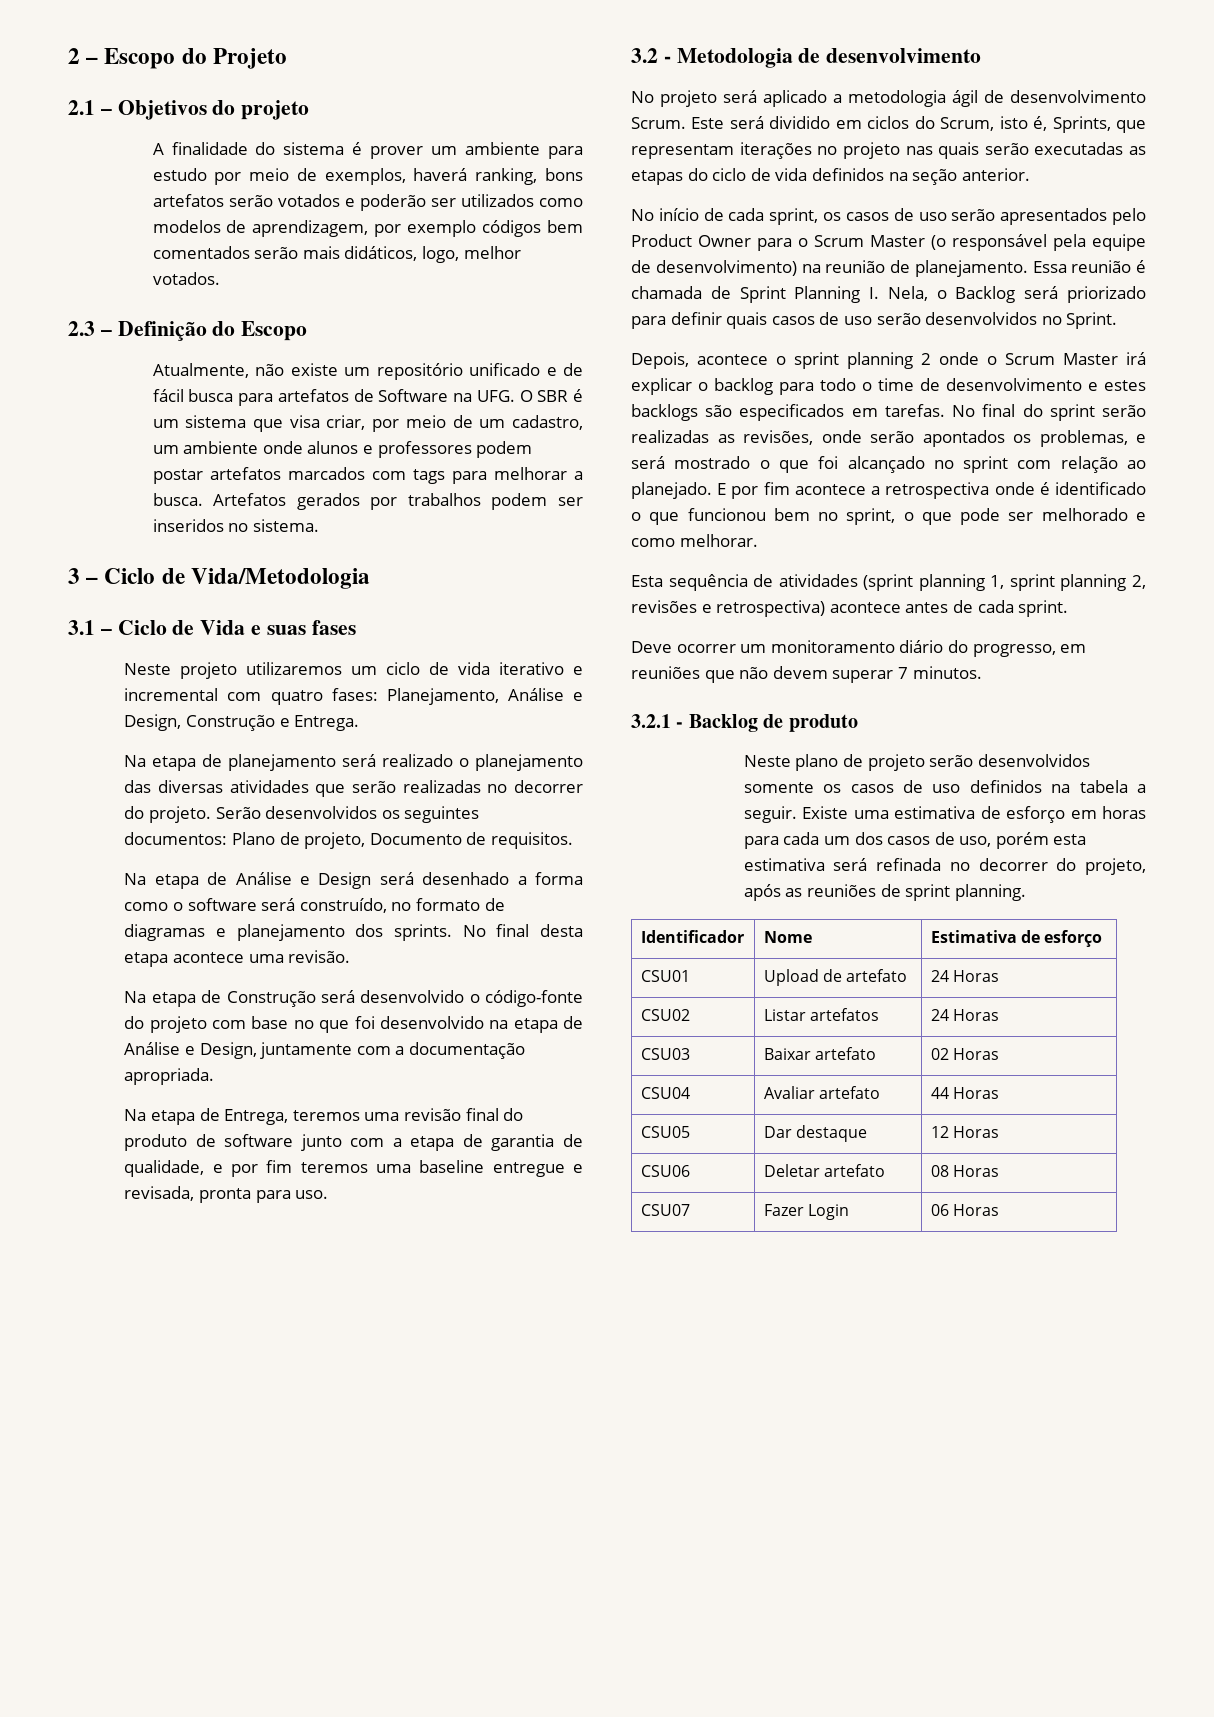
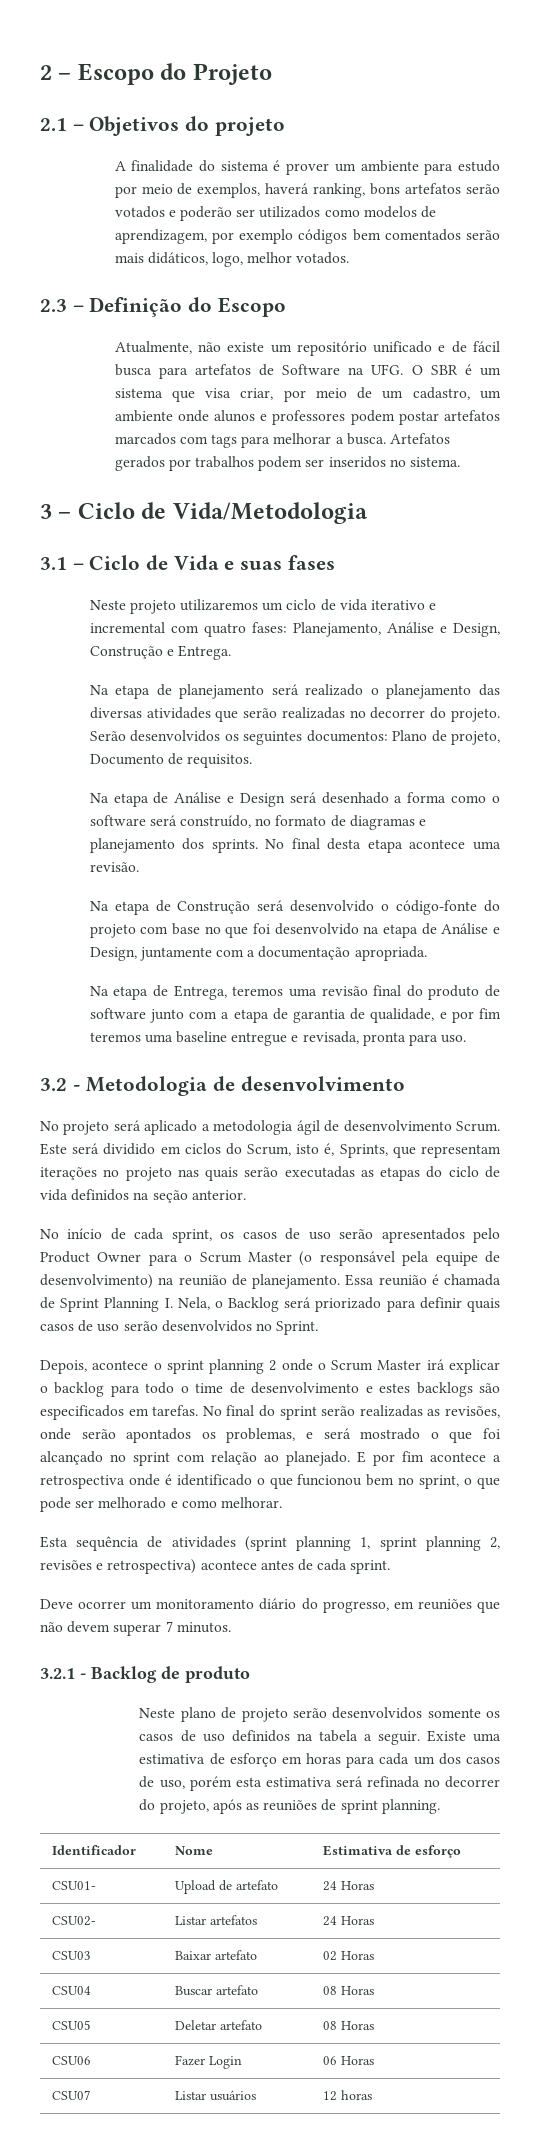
[640,970,690,982] CSU01 -> [51,1881,96,1890] CSU01-
[640,1009,690,1021] CSU02 -> [51,1916,96,1926] CSU02-
[763,1086,881,1099] [930,1087,949,1099] Avaliar artefato | 44 -> [174,1985,258,1996] [322,1986,337,1995] Buscar artefato | 08
[763,1125,868,1142] [930,1126,1000,1138] [640,1165,690,1177] | Dar destaque | 12 Horas // CSU06 -> (91, 2025) none
[640,1204,690,1216] CSU07 -> [51,2056,91,2065] CSU06
(1000, 1210) none -> [51,2090,91,2100] [174,2090,256,2101] [322,2090,372,2101] // CSU07 | Listar usuários | 12 horas

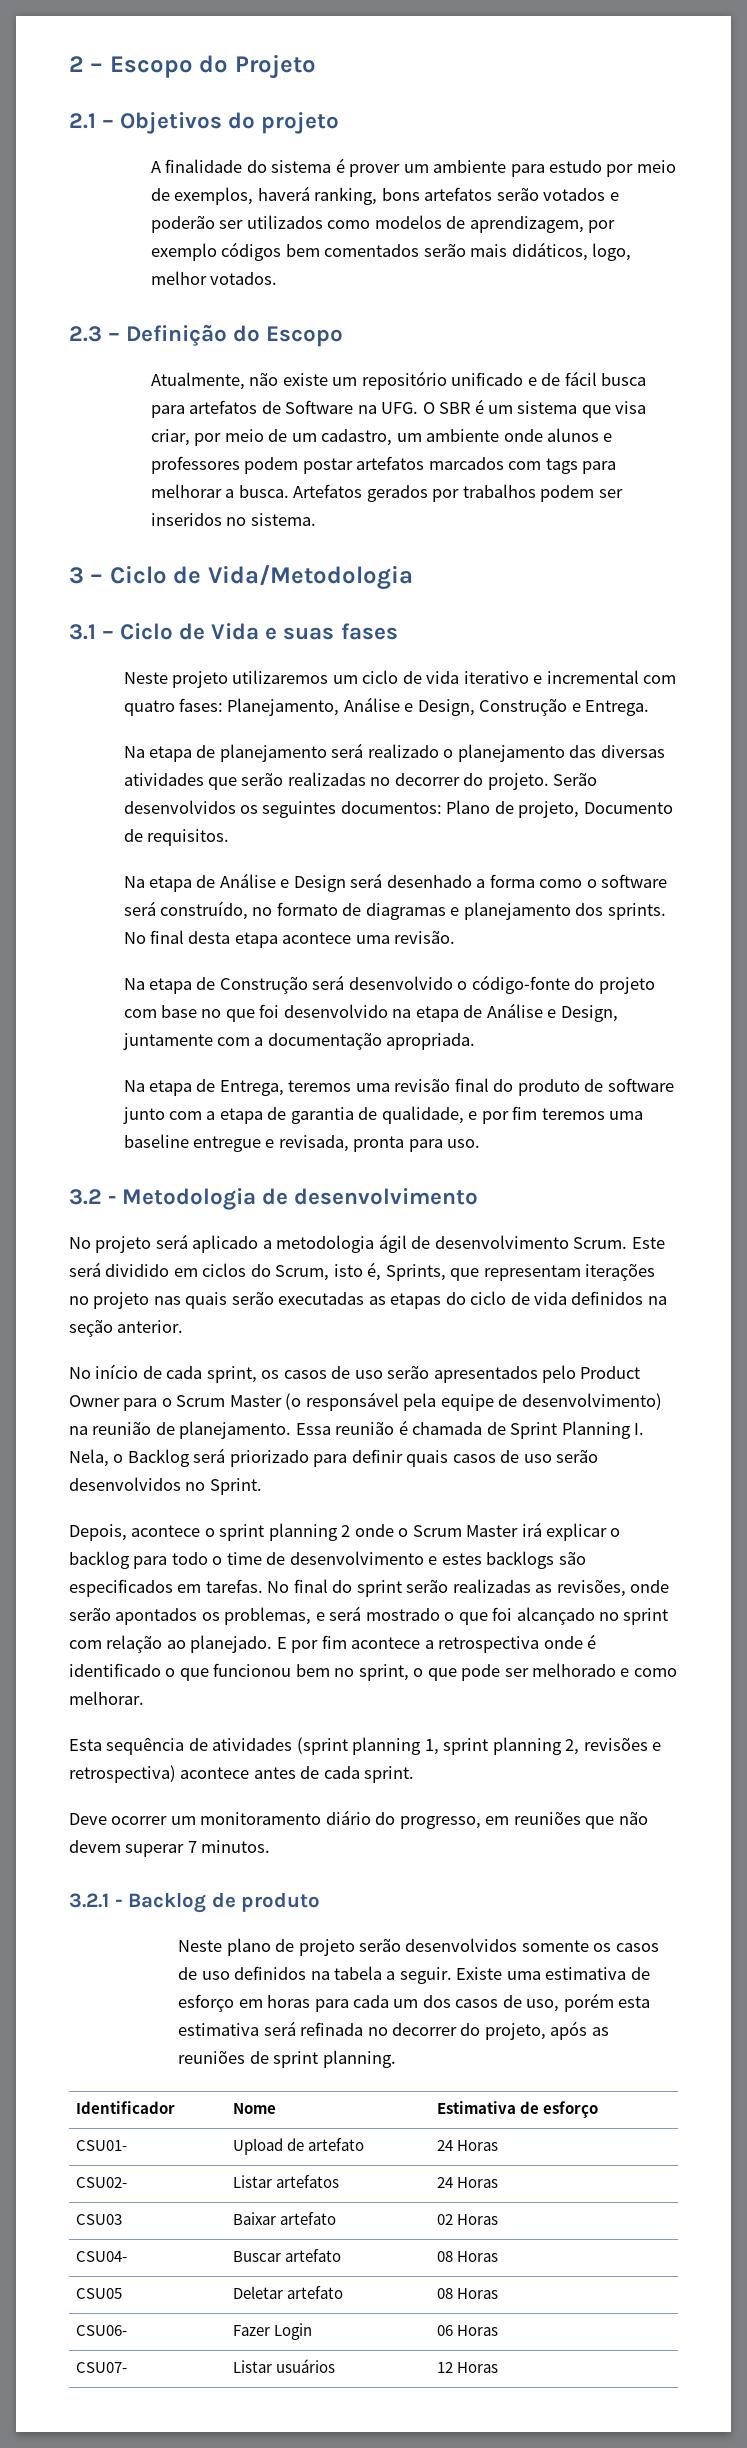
[51,1986,91,1995] CSU04 -> [75,2251,127,2262] CSU04-
[51,2056,91,2065] CSU06 -> [75,2325,127,2336] CSU06-
[51,2090,91,2100] CSU07 -> [75,2362,127,2373] CSU07-
[340,2090,372,2100] horas -> [456,2362,498,2373] Horas

